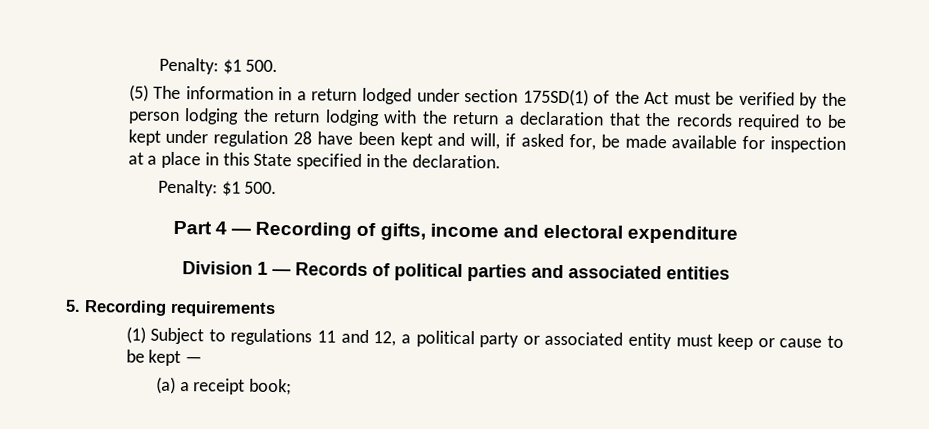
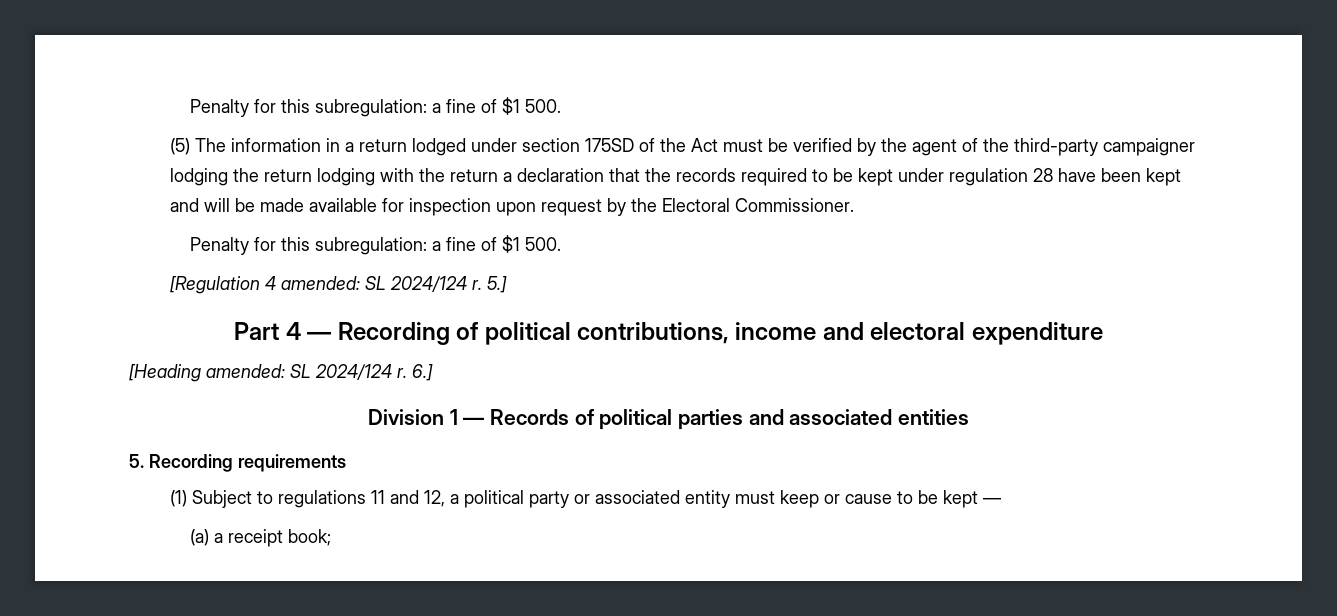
[158,57,219,75] Penalty: -> [189,99,497,117] Penalty for this subregulation: a fine of
[522,88,589,107] 175SD(1) -> [584,138,634,152] 175SD
[127,111,180,125] person -> [911,138,1195,156] agent of the third-party campaigner
[470,133,596,151] will, if asked for, -> [203,198,230,212] will
[127,151,502,170] [157,179,278,197] at a place in this State specified in the declaration. // Penalty: $1 500. -> [495,198,854,216] [189,235,561,255] [169,276,507,294] upon request by the Electoral Commissioner. // Penalty for this subregulation: a fine of $1 500. // [Regulation 4 amended: SL 2024/124 r. 5.]
[379,223,426,241] gifts, -> [484,322,729,345] political contributions,
(739, 234) none -> [129,364,433,382] // [Heading amended: SL 2024/124 r. 6.]

